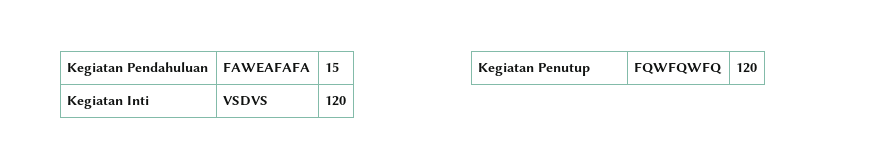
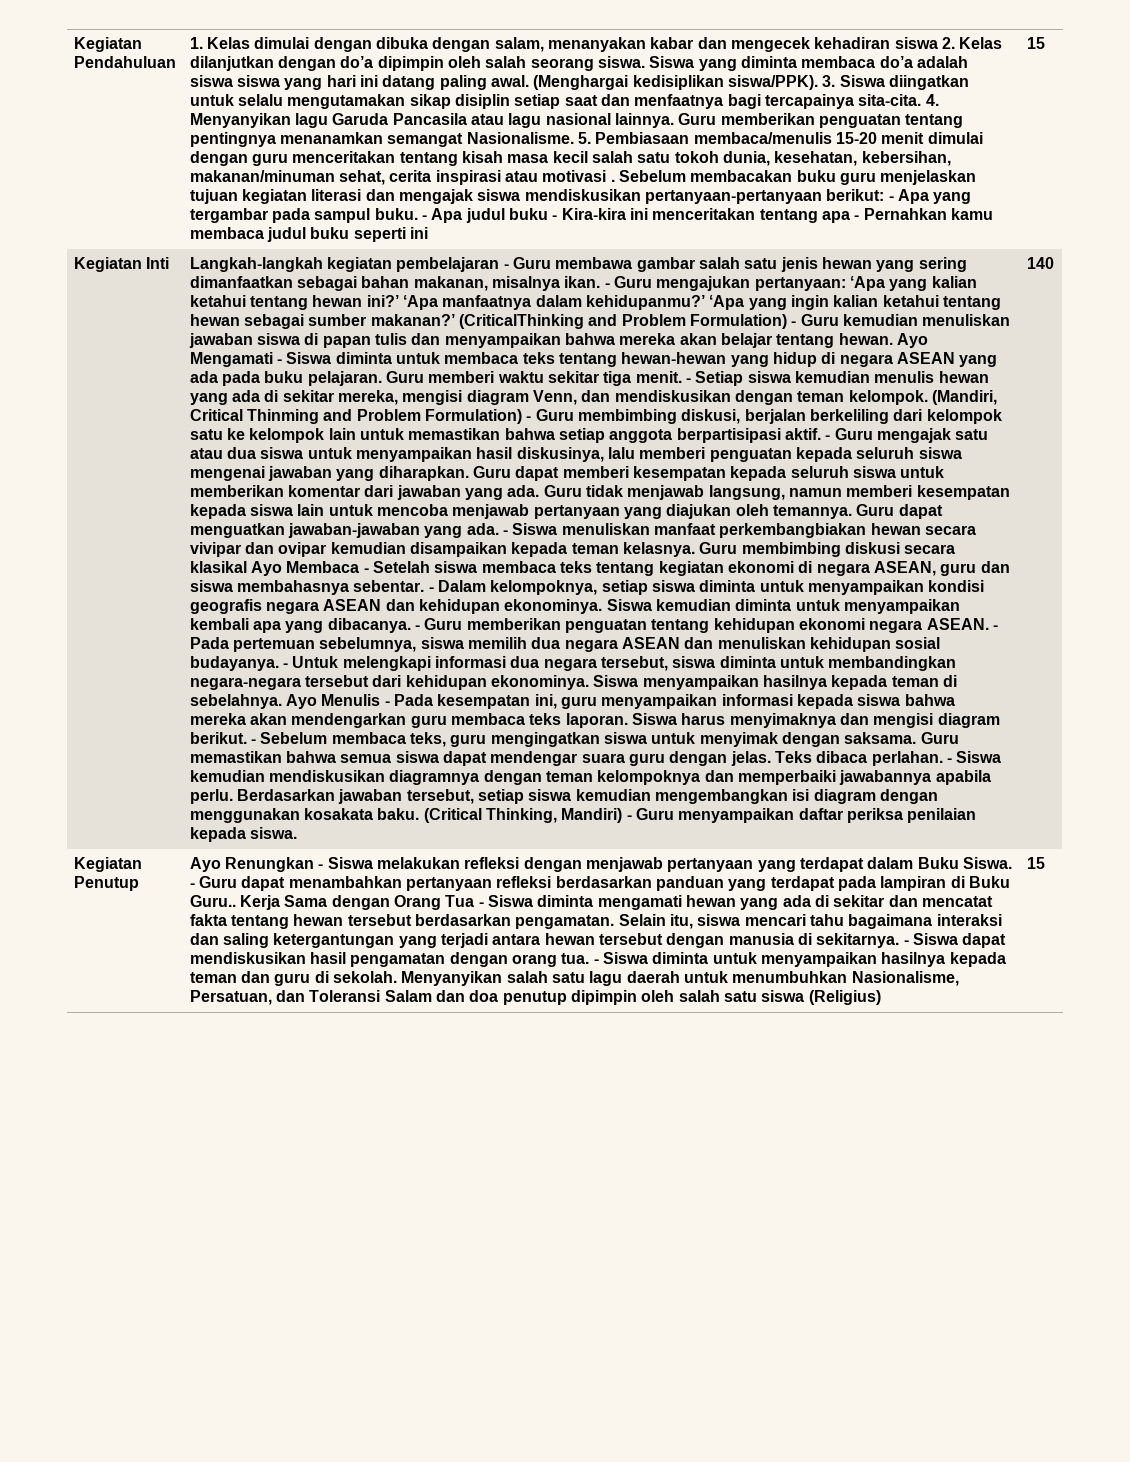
[222,62,310,73] [324,62,339,72] [66,96,149,109] [222,96,268,106] [324,96,346,106] [477,63,590,76] [633,62,722,74] [735,63,757,73] FAWEAFAFA | 15 // Kegiatan Inti | VSDVS | 120 // Kegiatan Penutup | FQWFQWFQ | 120 -> [189,37,1003,52] [189,56,968,71] [189,75,969,90] [189,94,939,109] [189,113,964,128] [189,132,983,147] [189,151,951,166] [189,170,977,185] [189,189,972,204] [189,208,993,223] [189,227,429,242] [1026,37,1045,49] [73,257,170,272] [189,257,967,272] [189,276,977,291] [189,295,1001,310] [189,314,1011,329] [188,333,928,348] [189,352,998,367] [189,371,989,386] [189,390,997,405] [189,409,1002,424] [189,428,989,443] [189,447,962,462] [189,466,945,481] [189,485,1010,500] [189,504,943,519] [189,523,976,538] [189,542,956,557] [189,561,1010,576] [189,580,985,595] [189,599,960,614] [189,618,998,633] [189,637,941,652] [189,656,957,671] [189,675,957,690] [189,694,955,709] [189,713,1000,728] [189,732,959,747] [189,751,1002,766] [189,770,991,785] [189,789,938,804] [189,808,977,823] [189,827,298,842] [1026,257,1054,269] [73,857,142,872] [73,876,139,891] [189,857,1012,872] [189,876,1010,891] [189,895,993,910] [189,914,1002,929] [189,933,1007,948] [189,952,1006,967] [189,971,959,986] [189,990,881,1005] [1026,857,1045,869] 1. Kelas dimulai dengan dibuka dengan salam, menanyakan kabar dan mengecek kehadiran siswa 2. Kelas dilanjutkan dengan do’a dipimpin oleh salah seorang siswa. Siswa yang diminta membaca do’a adalah siswa siswa yang hari ini datang paling awal. (Menghargai kedisiplikan siswa/PPK). 3. Siswa diingatkan untuk selalu mengutamakan sikap disiplin setiap saat dan menfaatnya bagi tercapainya sita-cita. 4. Menyanyikan lagu Garuda Pancasila atau lagu nasional lainnya. Guru memberikan penguatan tentang pentingnya menanamkan semangat Nasionalisme. 5. Pembiasaan membaca/menulis 15-20 menit dimulai dengan guru menceritakan tentang kisah masa kecil salah satu tokoh dunia, kesehatan, kebersihan, makanan/minuman sehat, cerita inspirasi atau motivasi . Sebelum membacakan buku guru menjelaskan tujuan kegiatan literasi dan mengajak siswa mendiskusikan pertanyaan-pertanyaan berikut: - Apa yang tergambar pada sampul buku. - Apa judul buku - Kira-kira ini menceritakan tentang apa - Pernahkan kamu membaca judul buku seperti ini | 15 // Kegiatan Inti | Langkah-langkah kegiatan pembelajaran - Guru membawa gambar salah satu jenis hewan yang sering dimanfaatkan sebagai bahan makanan, misalnya ikan. - Guru mengajukan pertanyaan: ‘Apa yang kalian ketahui tentang hewan ini?’ ‘Apa manfaatnya dalam kehidupanmu?’ ‘Apa yang ingin kalian ketahui tentang hewan sebagai sumber makanan?’ (CriticalThinking and Problem Formulation) - Guru kemudian menuliskan jawaban siswa di papan tulis dan menyampaikan bahwa mereka akan belajar tentang hewan. Ayo Mengamati - Siswa diminta untuk membaca teks tentang hewan-hewan yang hidup di negara ASEAN yang ada pada buku pelajaran. Guru memberi waktu sekitar tiga menit. - Setiap siswa kemudian menulis hewan yang ada di sekitar mereka, mengisi diagram Venn, dan mendiskusikan dengan teman kelompok. (Mandiri, Critical Thinming and Problem Formulation) - Guru membimbing diskusi, berjalan berkeliling dari kelompok satu ke kelompok lain untuk memastikan bahwa setiap anggota berpartisipasi aktif. - Guru mengajak satu atau dua siswa untuk menyampaikan hasil diskusinya, lalu memberi penguatan kepada seluruh siswa mengenai jawaban yang diharapkan. Guru dapat memberi kesempatan kepada seluruh siswa untuk memberikan komentar dari jawaban yang ada. Guru tidak menjawab langsung, namun memberi kesempatan kepada siswa lain untuk mencoba menjawab pertanyaan yang diajukan oleh temannya. Guru dapat menguatkan jawaban-jawaban yang ada. - Siswa menuliskan manfaat perkembangbiakan hewan secara vivipar dan ovipar kemudian disampaikan kepada teman kelasnya. Guru membimbing diskusi secara klasikal Ayo Membaca - Setelah siswa membaca teks tentang kegiatan ekonomi di negara ASEAN, guru dan siswa membahasnya sebentar. - Dalam kelompoknya, setiap siswa diminta untuk menyampaikan kondisi geografis negara ASEAN dan kehidupan ekonominya. Siswa kemudian diminta untuk menyampaikan kembali apa yang dibacanya. - Guru memberikan penguatan tentang kehidupan ekonomi negara ASEAN. - Pada pertemuan sebelumnya, siswa memilih dua negara ASEAN dan menuliskan kehidupan sosial budayanya. - Untuk melengkapi informasi dua negara tersebut, siswa diminta untuk membandingkan negara-negara tersebut dari kehidupan ekonominya. Siswa menyampaikan hasilnya kepada teman di sebelahnya. Ayo Menulis - Pada kesempatan ini, guru menyampaikan informasi kepada siswa bahwa mereka akan mendengarkan guru membaca teks laporan. Siswa harus menyimaknya dan mengisi diagram berikut. - Sebelum membaca teks, guru mengingatkan siswa untuk menyimak dengan saksama. Guru memastikan bahwa semua siswa dapat mendengar suara guru dengan jelas. Teks dibaca perlahan. - Siswa kemudian mendiskusikan diagramnya dengan teman kelompoknya dan memperbaiki jawabannya apabila perlu. Berdasarkan jawaban tersebut, setiap siswa kemudian mengembangkan isi diagram dengan menggunakan kosakata baku. (Critical Thinking, Mandiri) - Guru menyampaikan daftar periksa penilaian kepada siswa. | 140 // Kegiatan Penutup | Ayo Renungkan - Siswa melakukan refleksi dengan menjawab pertanyaan yang terdapat dalam Buku Siswa. - Guru dapat menambahkan pertanyaan refleksi berdasarkan panduan yang terdapat pada lampiran di Buku Guru.. Kerja Sama dengan Orang Tua - Siswa diminta mengamati hewan yang ada di sekitar dan mencatat fakta tentang hewan tersebut berdasarkan pengamatan. Selain itu, siswa mencari tahu bagaimana interaksi dan saling ketergantungan yang terjadi antara hewan tersebut dengan manusia di sekitarnya. - Siswa dapat mendiskusikan hasil pengamatan dengan orang tua. - Siswa diminta untuk menyampaikan hasilnya kepada teman dan guru di sekolah. Menyanyikan salah satu lagu daerah untuk menumbuhkan Nasionalisme, Persatuan, dan Toleransi Salam dan doa penutup dipimpin oleh salah satu siswa (Religius) | 15

